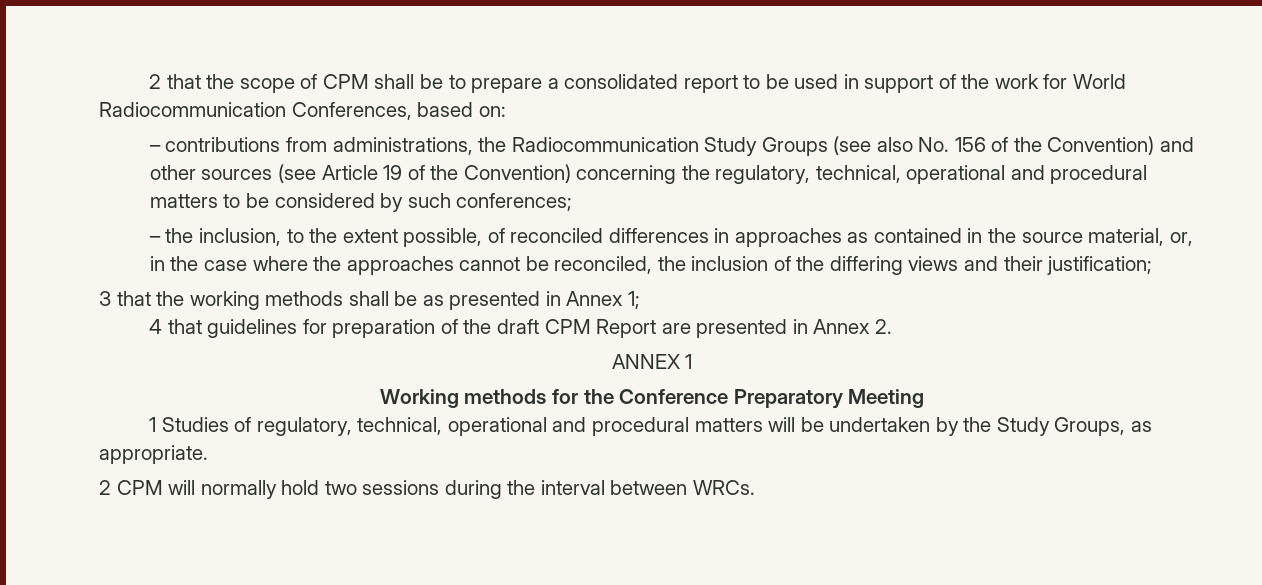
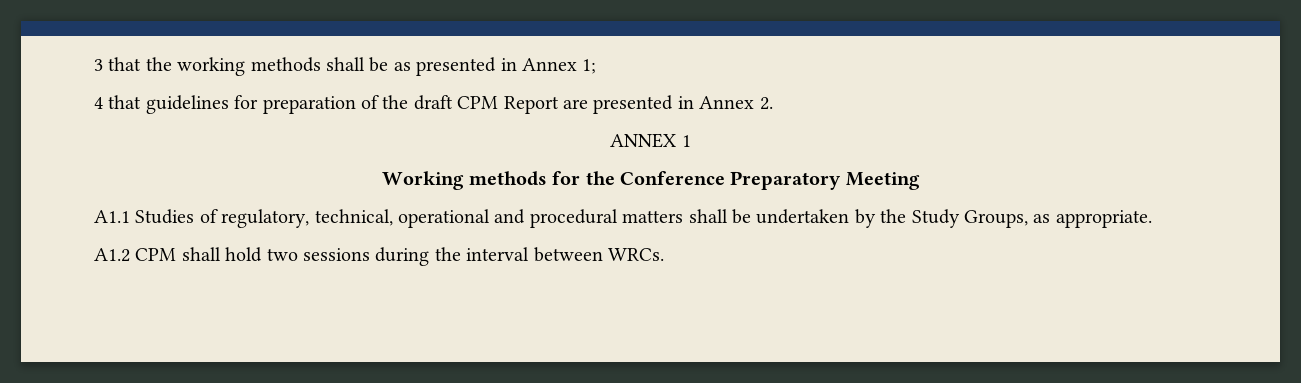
[149,74,1126,93] [99,102,506,120] [149,136,1194,156] [149,164,1148,184] [149,193,573,212] [149,228,1193,247] [149,256,1153,275] 2 that the scope of CPM shall be to prepare a consolidated report to be used in support of the work for World Radiocommunication Conferences, based on: // – contributions from administrations, the Radiocommunication Study Groups (see also No. 156 of the Convention) and other sources (see Article 19 of the Convention) concerning the regulatory, technical, operational and procedural matters to be considered by such conferences; // – the inclusion, to the extent possible, of reconciled differences in approaches as contained in the source material, or, in the case where the approaches cannot be reconciled, the inclusion of the differing views and their justification; // -> (94, 65) none
[149,417,157,432] 1 -> [94,210,130,223] A1.1
[768,417,796,432] will -> [688,209,728,223] shall
[99,480,277,499] 2 CPM will normally -> [94,247,221,262] A1.2 CPM shall

